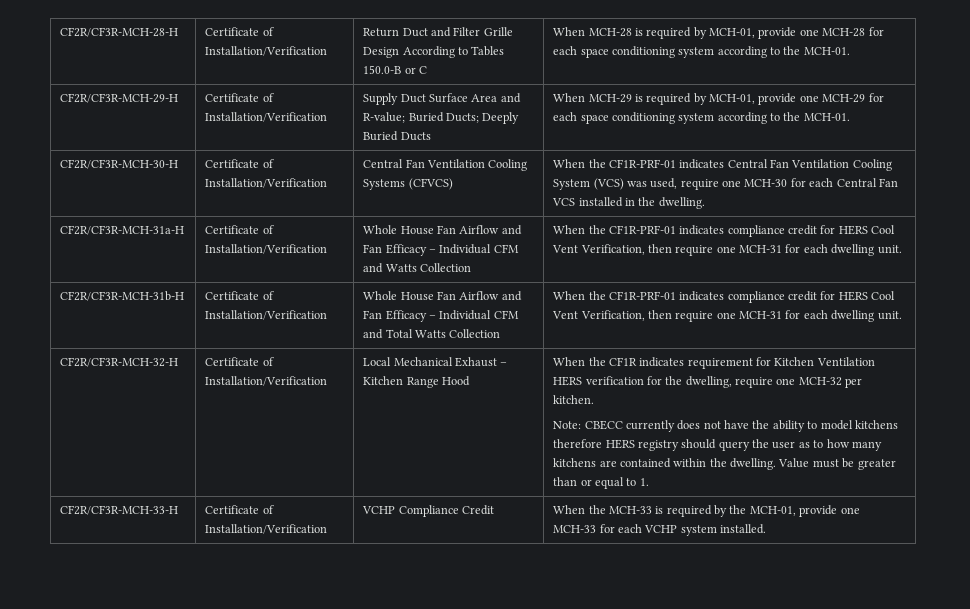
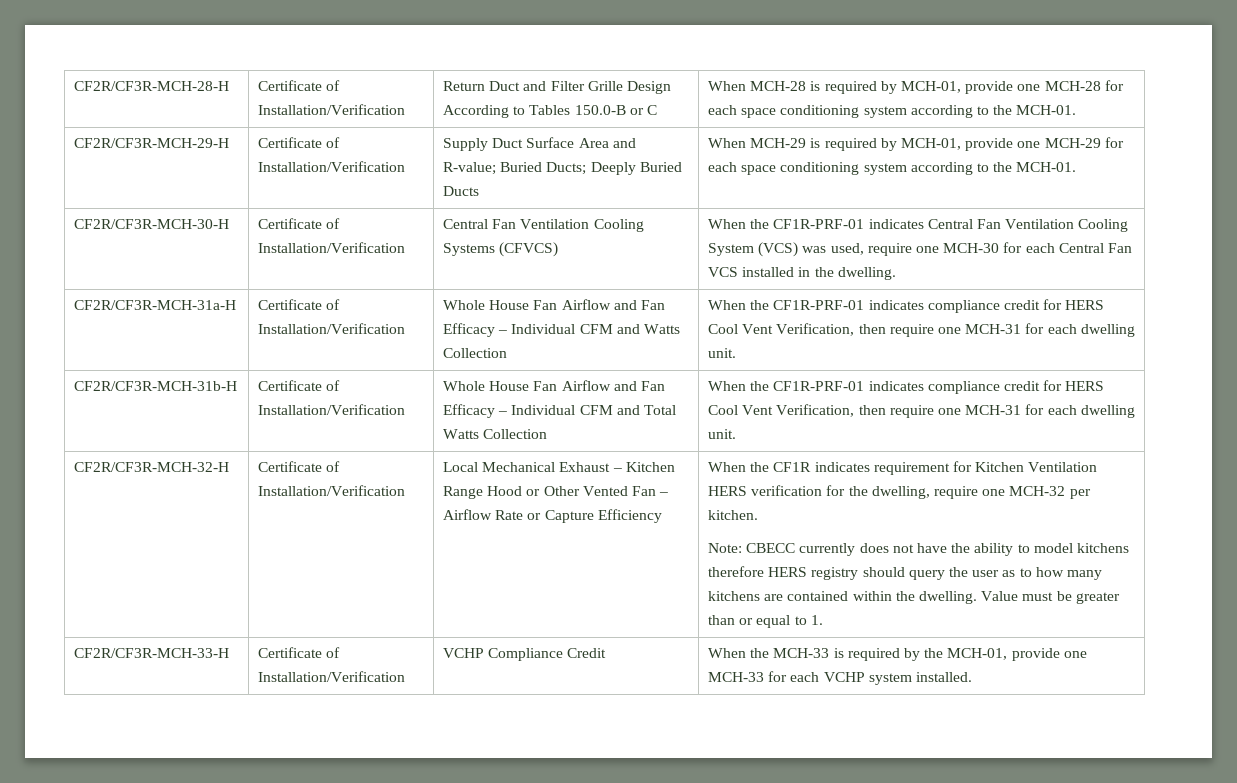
(470, 381) none -> [526,486,669,496] [443,509,662,523] or Other Vented Fan – Airflow Rate or Capture Efficiency

